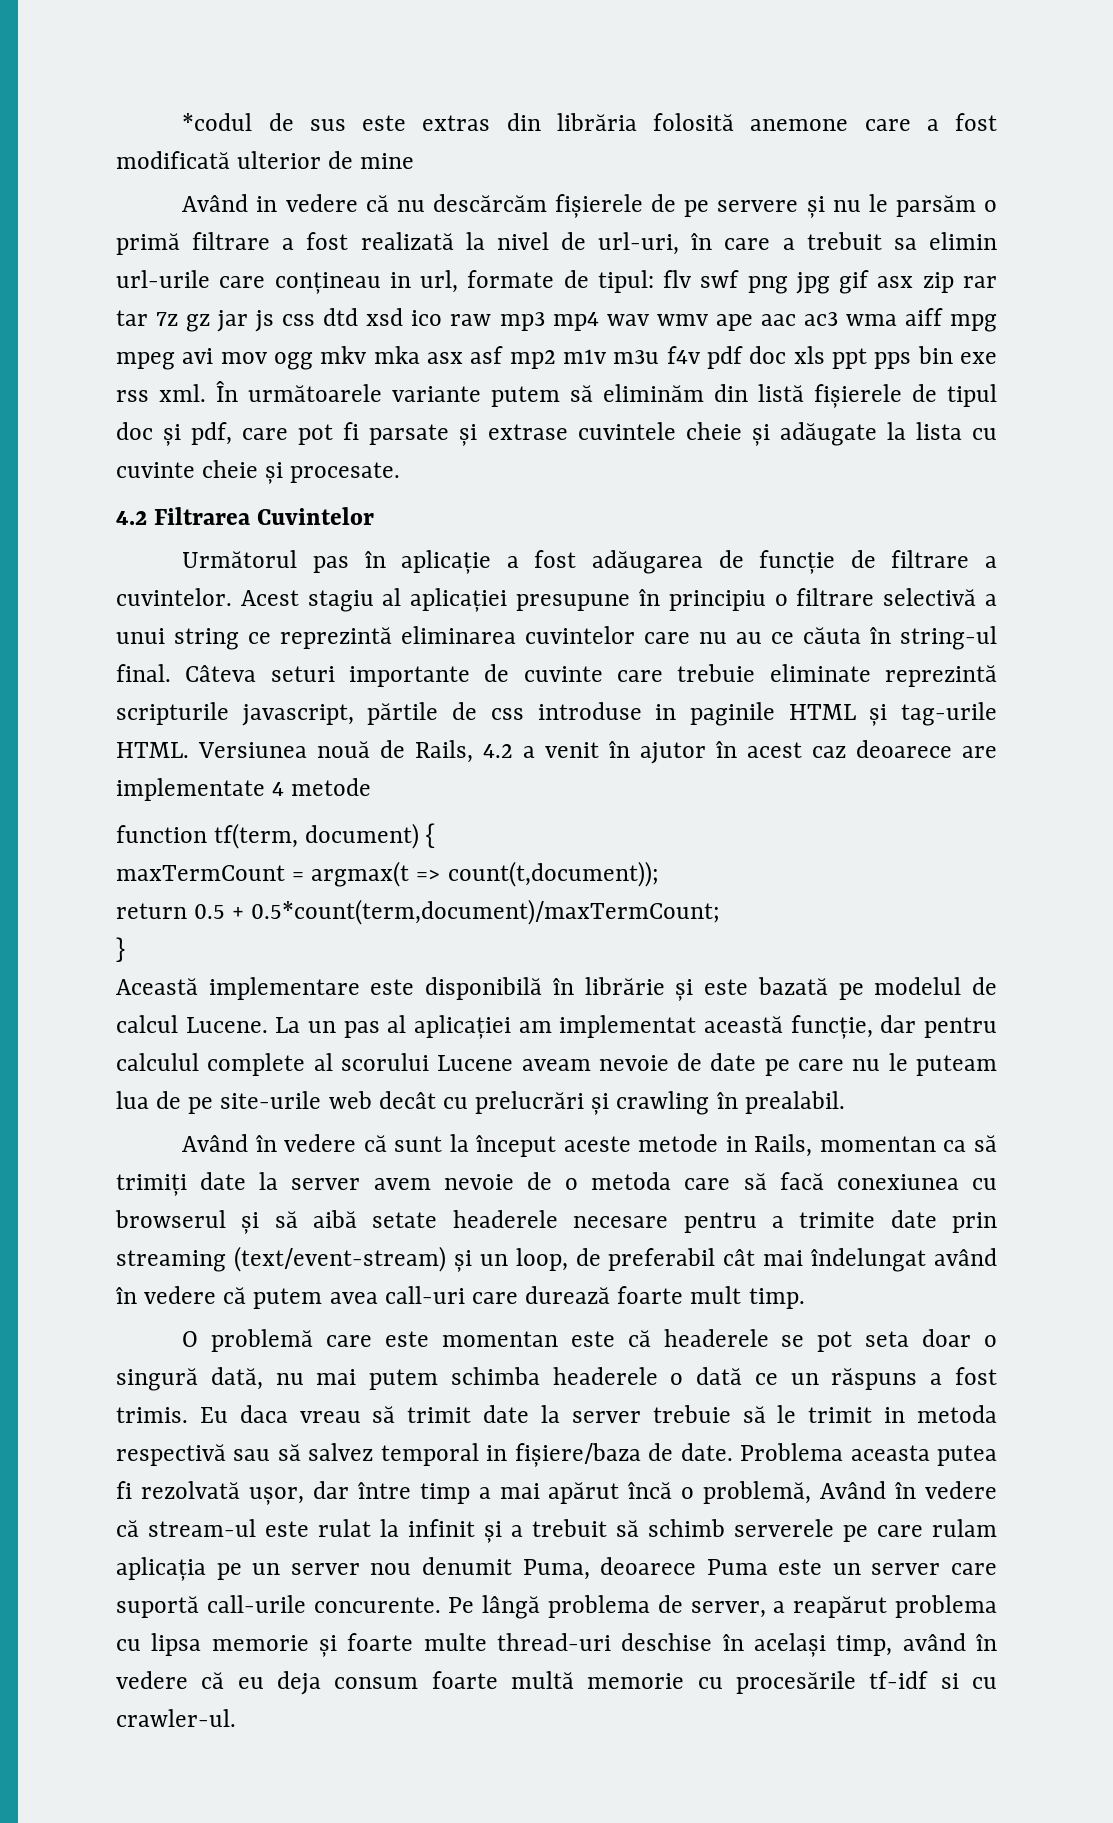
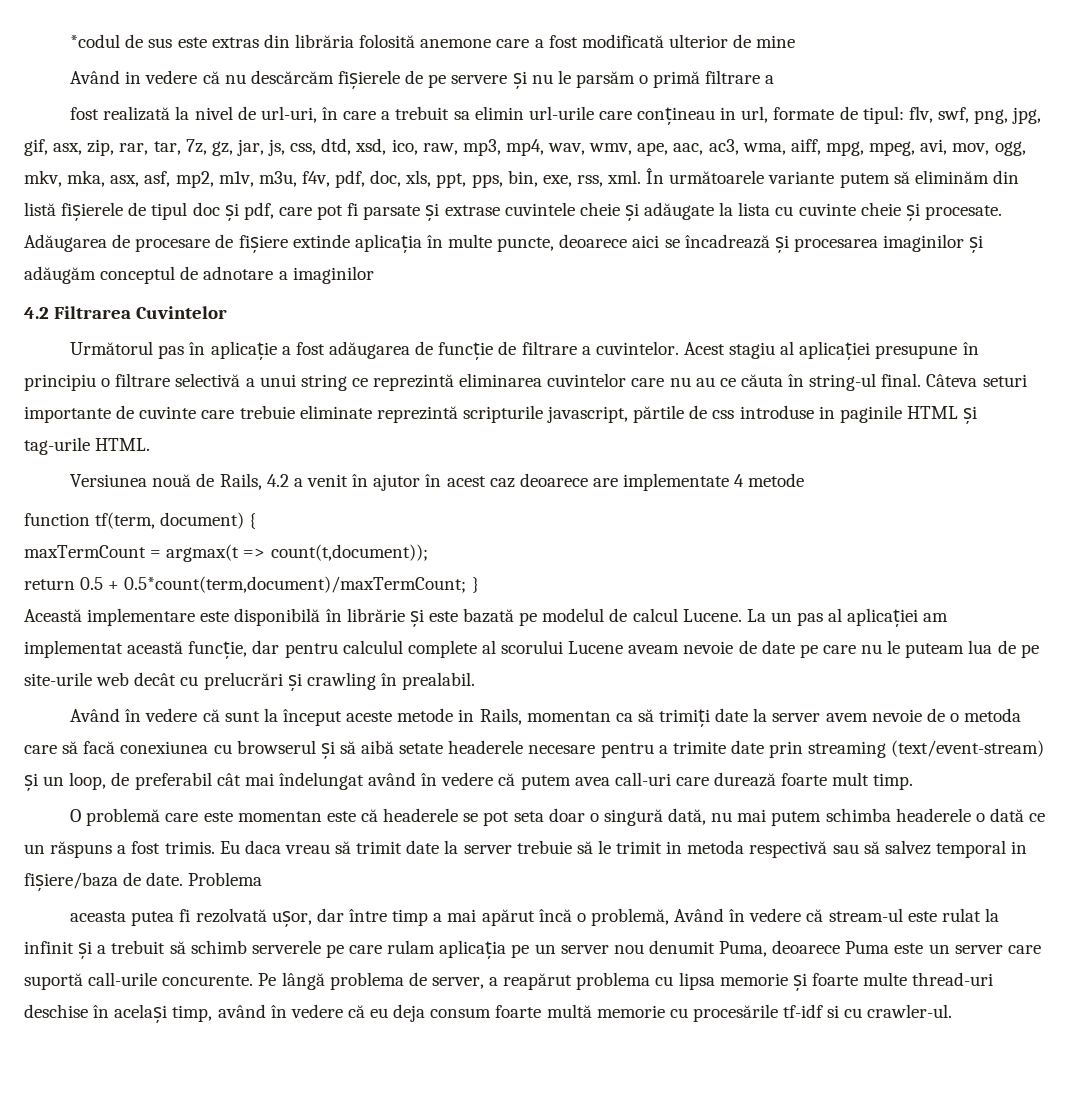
(295, 244) none -> (775, 79) //
[663,270,997,294] [116,308,998,332] [116,346,998,370] [116,390,149,402] flv swf png jpg gif asx zip rar tar 7z gz jar js css dtd xsd ico raw mp3 mp4 wav wmv ape aac ac3 wma aiff mpg mpeg avi mov ogg mkv mka asx asf mp2 m1v m3u f4v pdf doc xls ppt pps bin exe rss -> [908,106,1042,124] [24,138,1026,156] [24,170,603,188] flv, swf, png, jpg, gif, asx, zip, rar, tar, 7z, gz, jar, js, css, dtd, xsd, ico, raw, mp3, mp4, wav, wmv, ape, aac, ac3, wma, aiff, mpg, mpeg, avi, mov, ogg, mkv, mka, asx, asf, mp2, m1v, m3u, f4v, pdf, doc, xls, ppt, pps, bin, exe, rss,
(401, 472) none -> [24,234,984,253] [24,266,374,284] Adăugarea de procesare de fișiere extinde aplicația în multe puncte, deoarece aici se încadrează și procesarea imaginilor și adăugăm conceptul de adnotare a imaginilor
(189, 750) none -> (151, 444) //
(721, 912) // -> (467, 584) none
(844, 1452) none -> (263, 879) //

